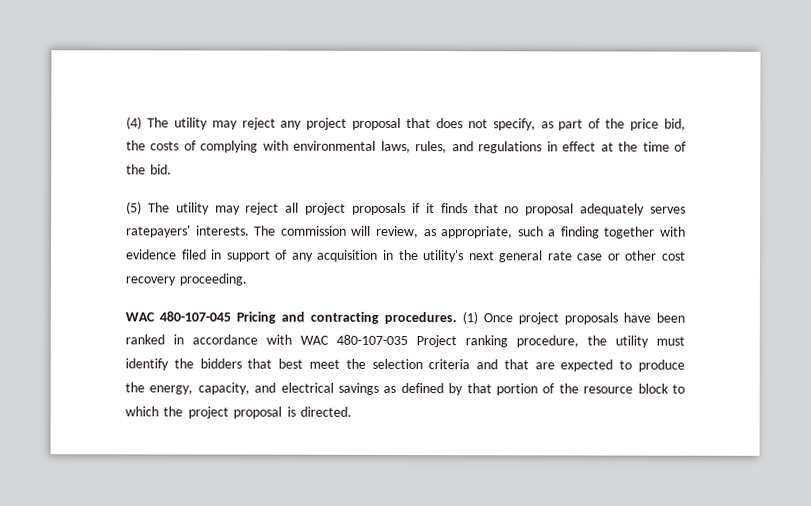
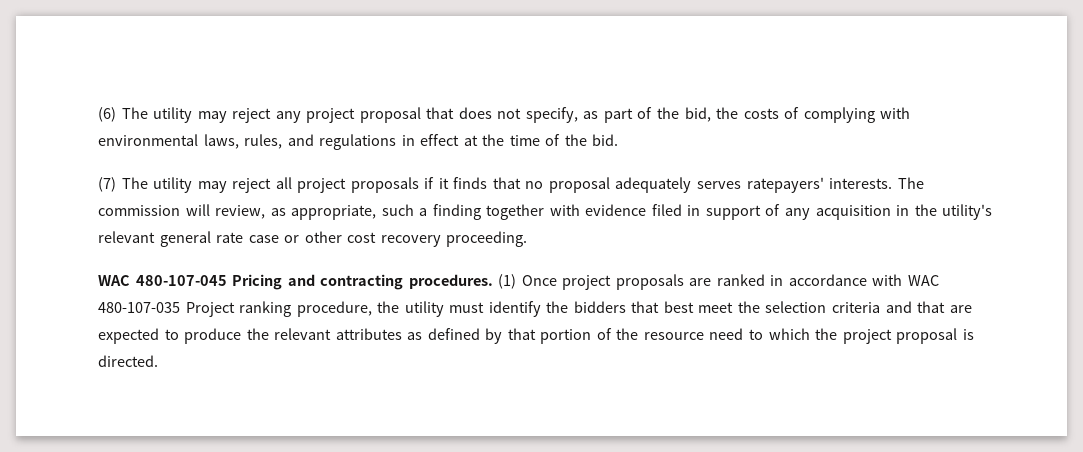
[126,116,142,130] (4) -> [98,107,116,122] (6)
[630,118,660,131] price -> (680, 113) none
[126,201,142,215] (5) -> [98,177,116,192] (7)
[467,251,495,261] next -> [98,231,155,243] relevant
[623,312,685,323] have been -> [689,278,712,286] are
[149,382,379,395] energy, capacity, and electrical savings -> [274,328,402,340] relevant attributes
[637,383,669,394] block -> [709,328,744,340] need

